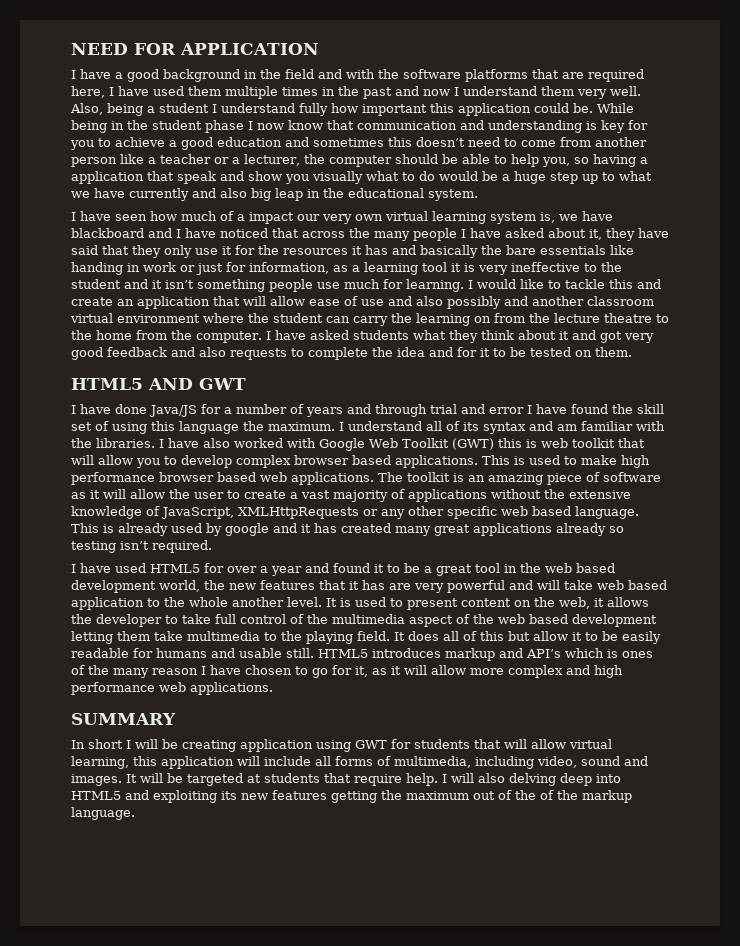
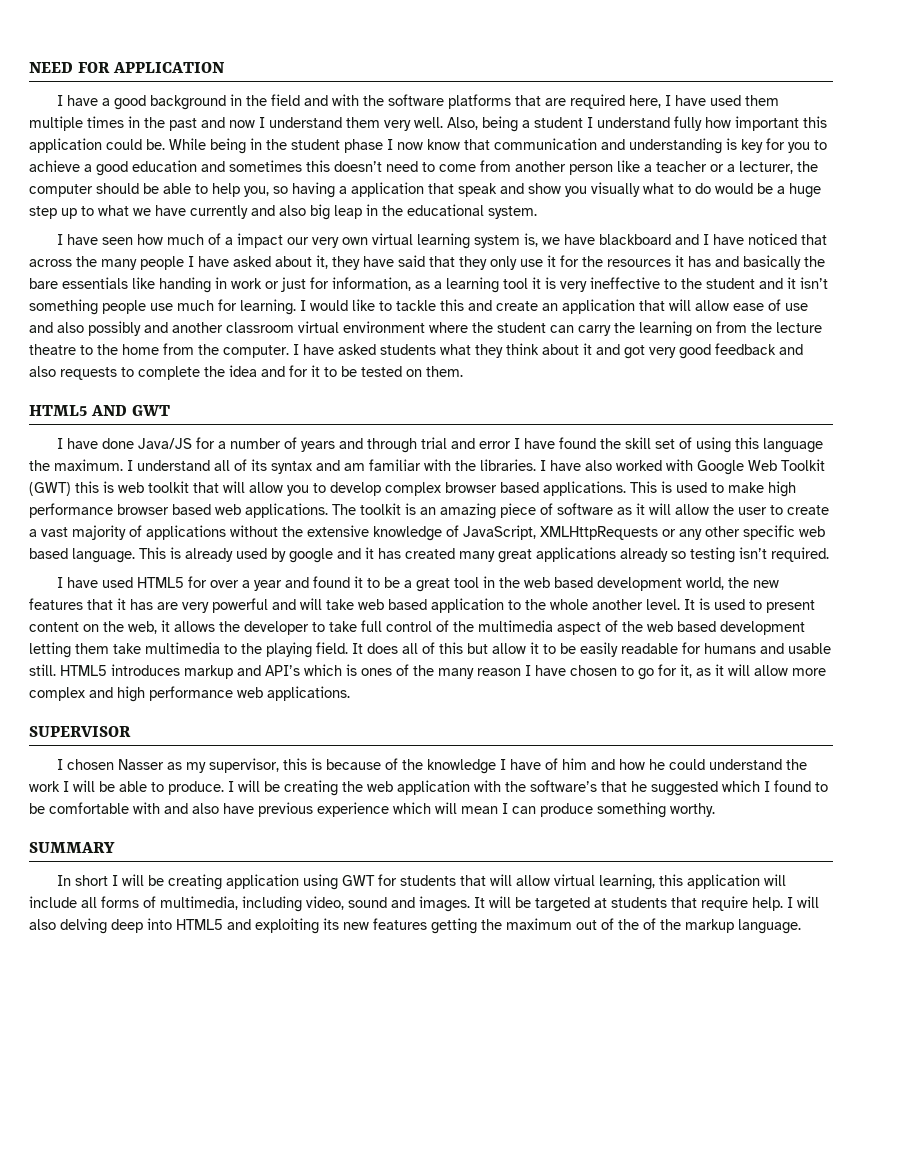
(273, 688) none -> [29,726,131,737] [56,758,807,774] [29,780,828,796] [29,802,715,818] // SUPERVISOR // I chosen Nasser as my supervisor, this is because of the knowledge I have of him and how he could understand the work I will be able to produce. I will be creating the web application with the software’s that he suggested which I found to be comfortable with and also have previous experience which will mean I can produce something worthy.

